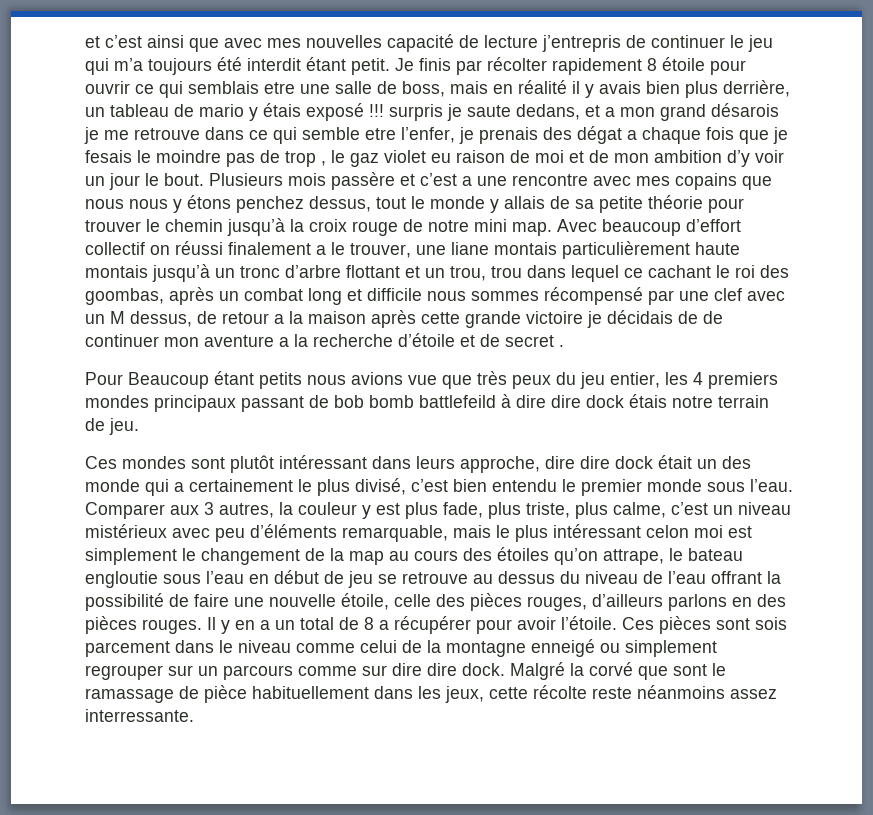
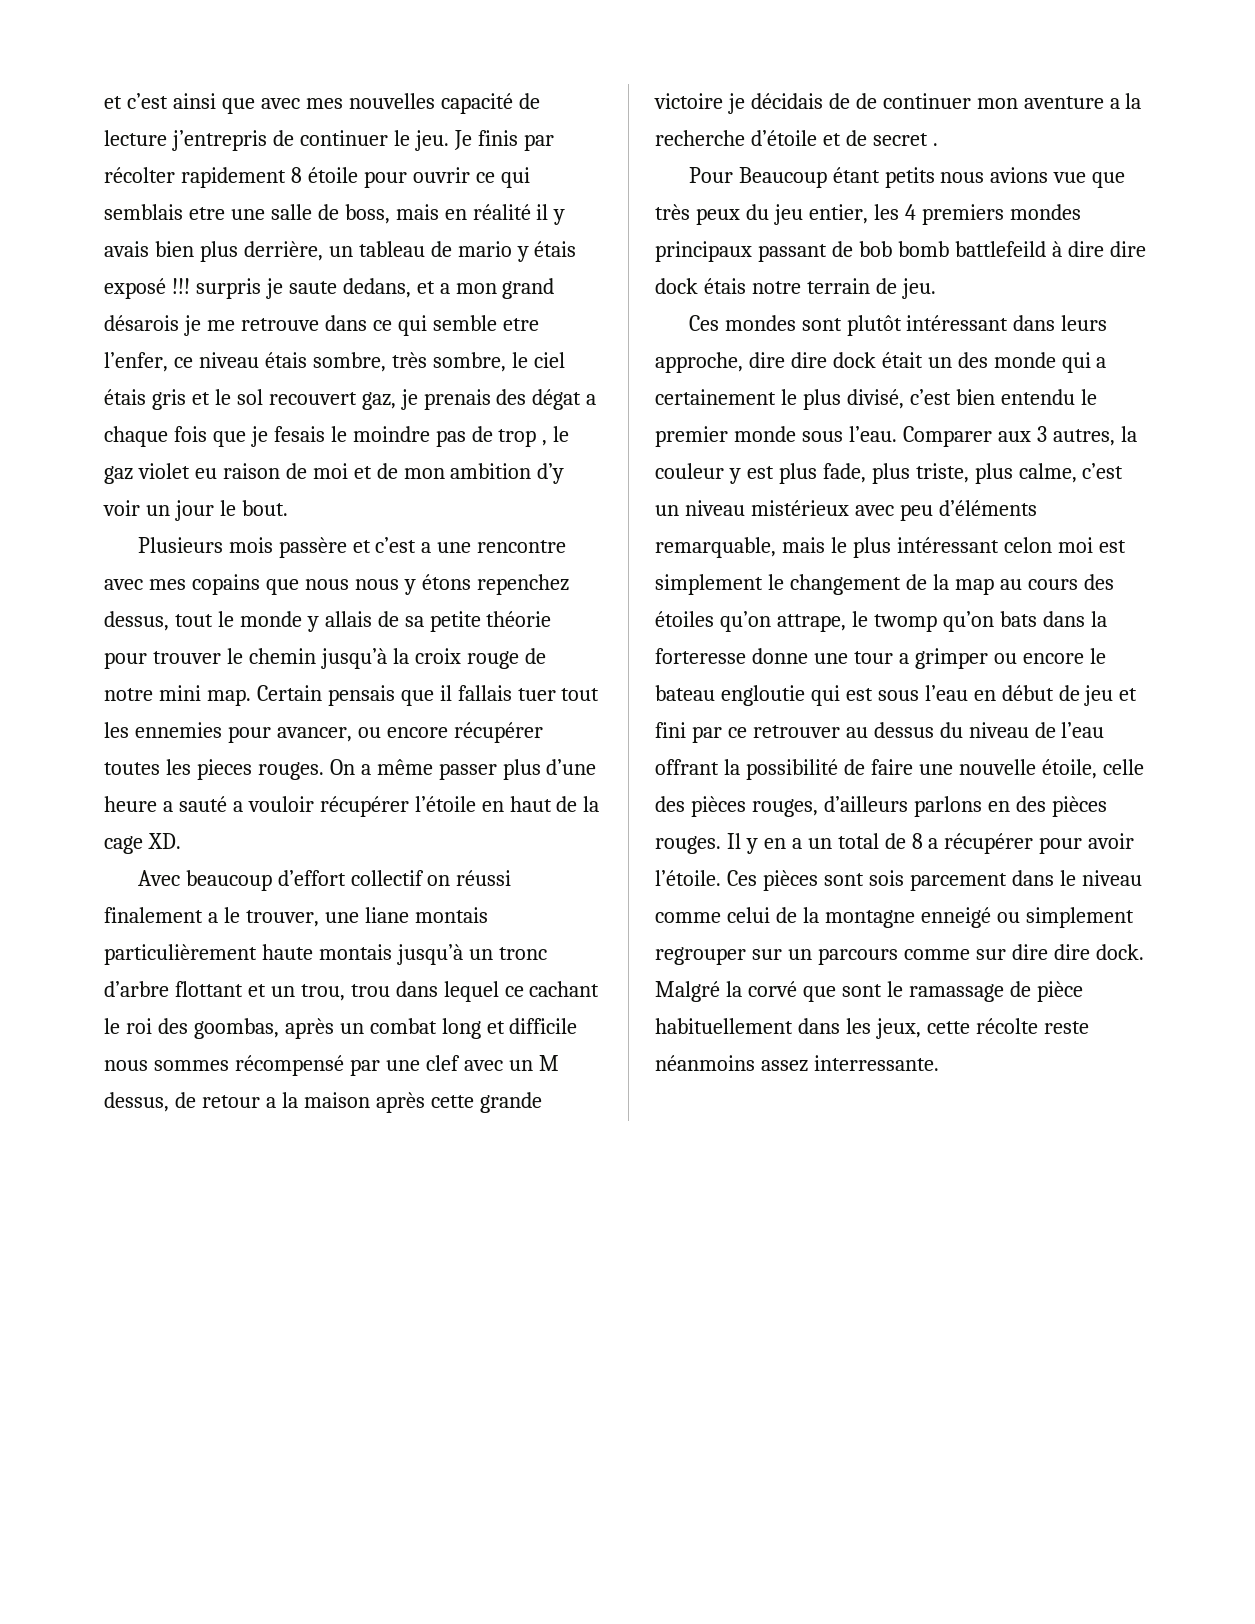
[748,35,773,52] [85,57,390,75] jeu qui m’a toujours été interdit étant petit. -> [414,130,449,151] jeu.
(455, 135) none -> [173,352,565,372] [104,389,396,410] ce niveau étais sombre, très sombre, le ciel étais gris et le sol recouvert gaz,
(204, 179) none -> (288, 508) //
[236,196,304,213] penchez -> [476,574,569,595] repenchez
(552, 229) none -> [256,685,600,706] [104,722,543,743] [104,759,597,780] [104,796,600,817] [104,833,181,854] Certain pensais que il fallais tuer tout les ennemies pour avancer, ou encore récupérer toutes les pieces rouges. On a même passer plus d’une heure a sauté a vouloir récupérer l’étoile en haut de la cage XD. //
[688,548,743,561] [85,571,158,588] bateau engloutie -> [873,611,1107,632] [655,648,1106,669] [655,685,873,706] twomp qu’on bats dans la forteresse donne une tour a grimper ou encore le bateau engloutie qui est
[378,572,468,584] se retrouve -> [1119,688,1138,701] [655,722,840,743] et fini par ce retrouver

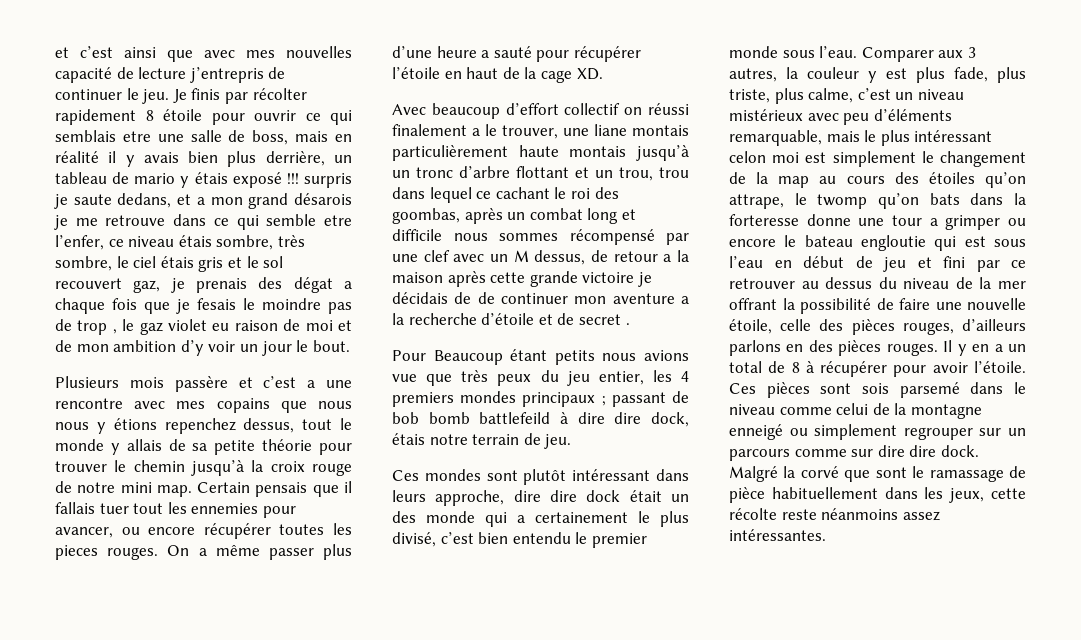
[421,574,471,590] étons -> [113,418,157,430] étions
[232,796,314,812] a vouloir -> [536,50,570,62] pour
(752, 251) none -> [601,396,606,406] ;
[655,278,698,294] dock -> [651,412,689,427] dock,
[1061,722,1105,738] l’eau -> [979,277,1026,289] la mer
[928,838,939,849] a -> [805,361,814,373] à
[909,873,1007,891] parcement -> [899,382,960,398] parsemé
[813,1055,939,1071] interressante. -> [729,529,826,541] intéressantes.

